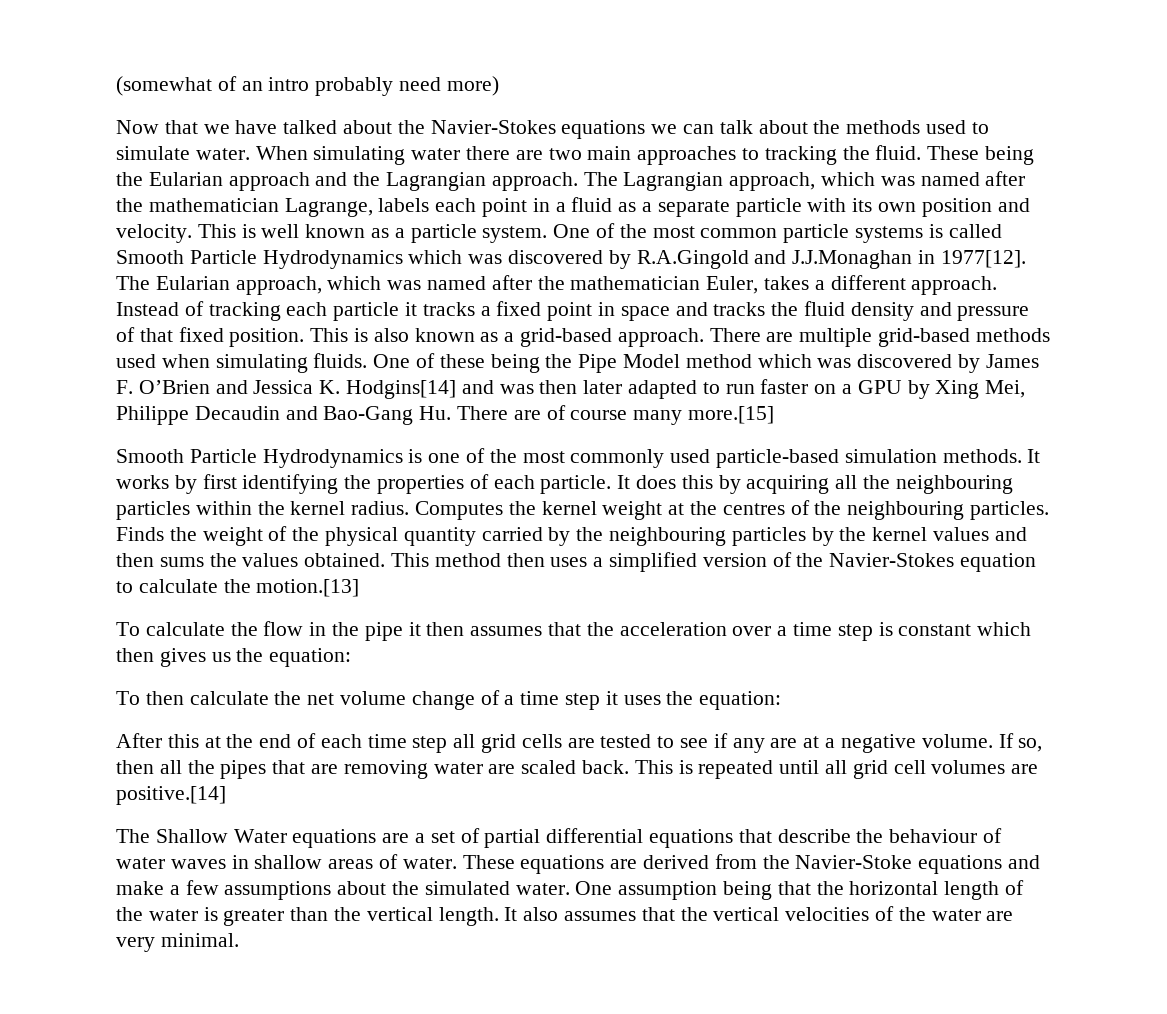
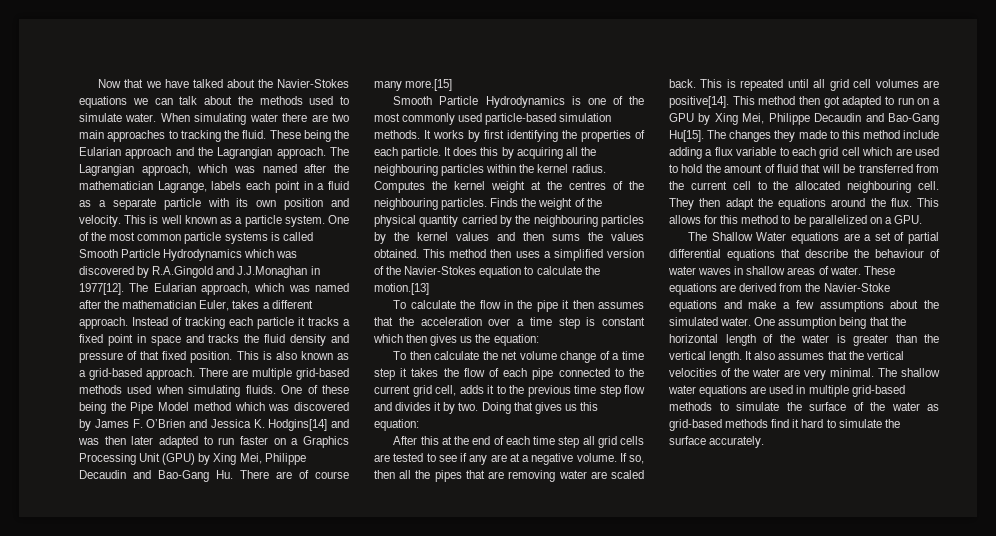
[116,76,499,96] (somewhat of an intro probably need more) // -> (98, 83) none
[857,380,902,394] GPU -> [302,436,349,448] [79,453,196,465] Graphics Processing Unit (GPU)
[623,691,694,705] uses the -> [411,368,644,380] [374,385,645,397] [374,402,598,414] takes the flow of each pipe connected to the current grid cell, adds it to the previous time step flow and divides it by two. Doing that gives us this
[116,786,226,805] positive.[14] -> [669,96,940,108] [669,113,939,125] [669,130,939,142] [669,147,939,159] [669,164,939,173] [669,181,939,193] [669,198,939,210] [669,215,922,227] positive[14]. This method then got adapted to run on a GPU by Xing Mei, Philippe Decaudin and Bao-Gang Hu[15]. The changes they made to this method include adding a flux variable to each grid cell which are used to hold the amount of fluid that will be transferred from the current cell to the allocated neighbouring cell. They then adapt the equations around the flux. This allows for this method to be parallelized on a GPU.
(239, 940) none -> [878,368,940,377] [668,385,905,397] [669,402,939,411] [669,419,900,431] [669,436,765,448] The shallow water equations are used in multiple grid-based methods to simulate the surface of the water as grid-based methods find it hard to simulate the surface accurately.

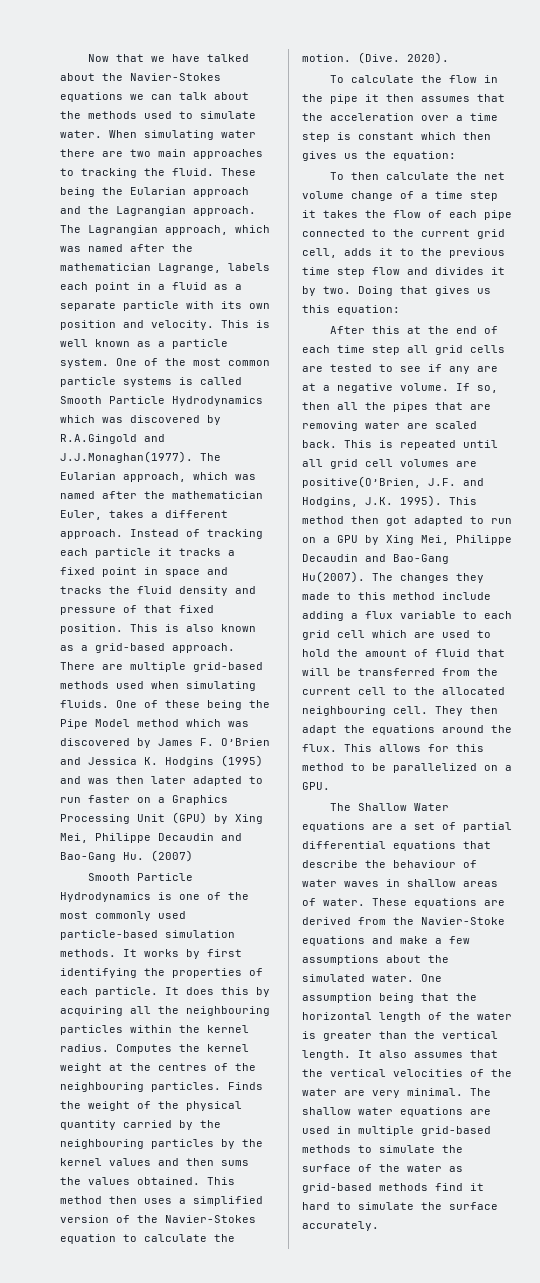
[237,266,320,278] [79,283,124,295] J.J.Monaghan in 1977[12]. -> [60,451,193,463] J.J.Monaghan(1977).
[268,419,328,431] Hodgins[14] -> [165,755,263,767] Hodgins (1995)
[240,470,349,479] [374,79,453,91] There are of course many more.[15] -> [151,850,193,862] (2007)
[374,283,429,295] motion.[13] -> [302,52,449,64] motion. (Dive. 2020).
[669,96,729,108] positive[14]. -> [302,476,484,488] [302,495,442,507] positive(O’Brien, J.F. and Hodgins, J.K. 1995).
[669,130,704,142] Hu[15]. -> [302,571,365,583] Hu(2007).

